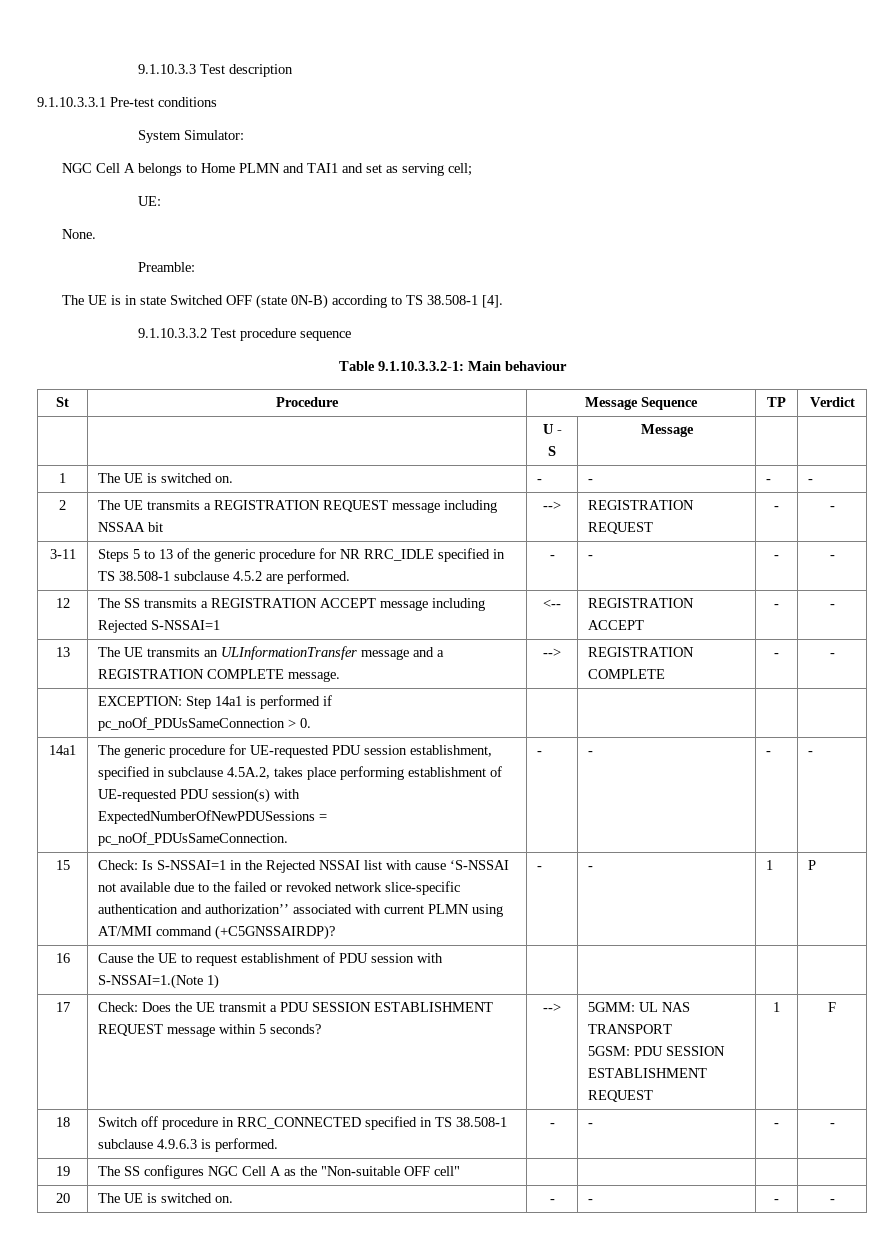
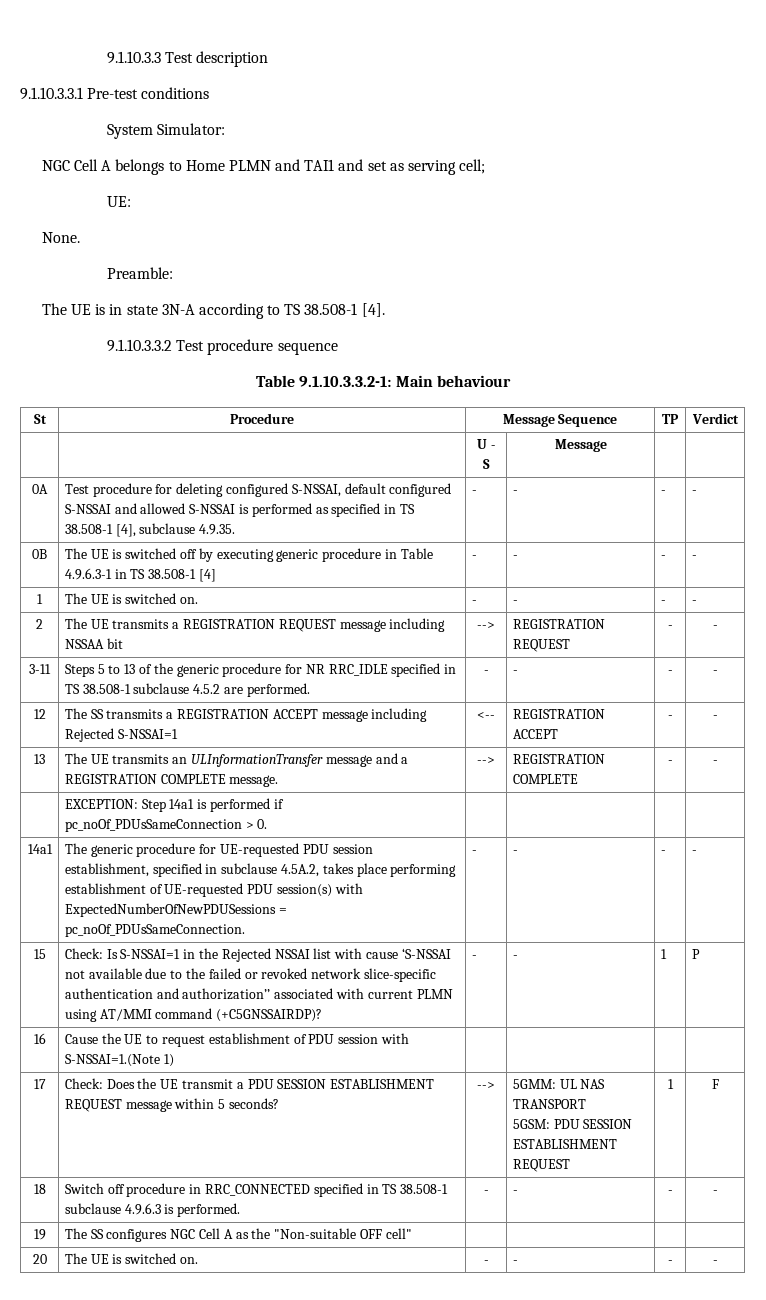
[170,294,329,309] Switched OFF (state 0N-B) -> [161,304,195,315] 3N-A
(694, 430) none -> [32,484,48,494] [64,483,452,497] [64,503,415,517] [64,523,236,537] [471,490,477,494] [512,490,518,494] [660,490,666,494] [691,490,697,494] [32,549,47,559] [64,548,433,562] [64,568,216,582] [471,555,477,559] [512,555,518,559] [660,555,666,559] [691,555,697,559] // 0A | Test procedure for deleting configured S-NSSAI, default configured S-NSSAI and allowed S-NSSAI is performed as specified in TS 38.508-1 [4], subclause 4.9.35. | - | - | - | - // 0B | The UE is switched off by executing generic procedure in Table 4.9.6.3-1 in TS 38.508-1 [4] | - | - | - | -

